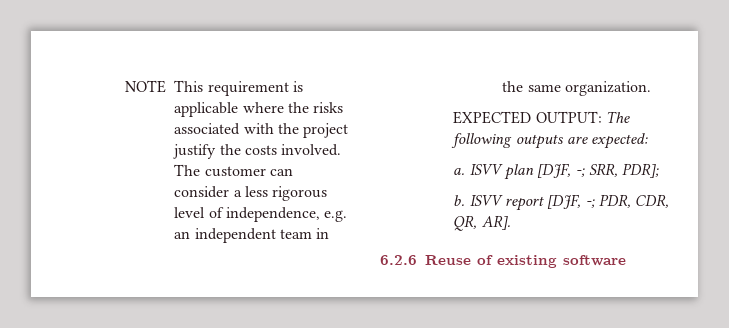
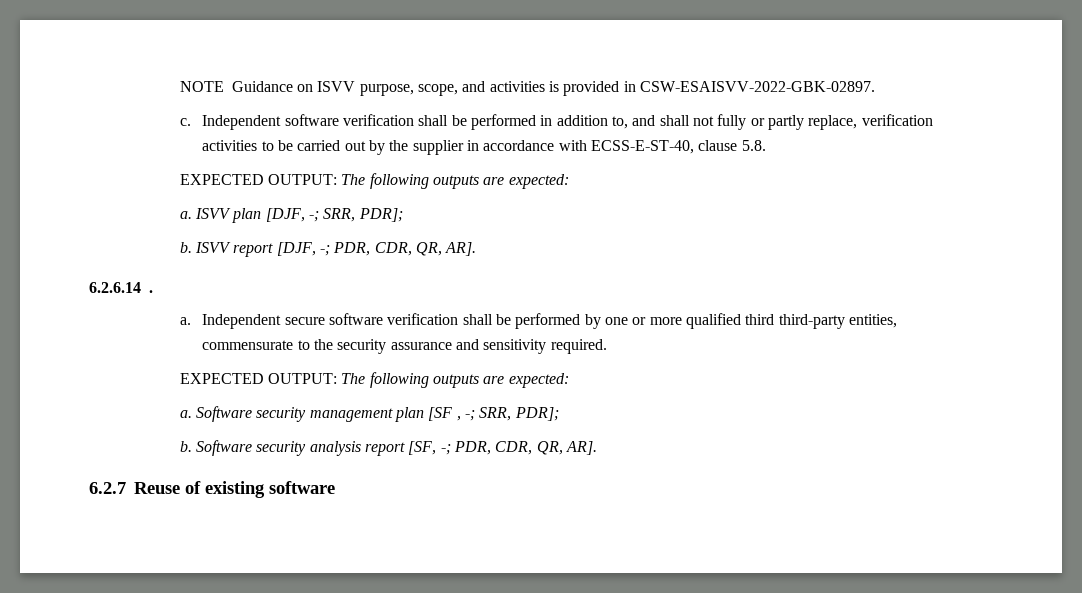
[174,80,303,96] [174,102,344,117] [174,123,349,138] [173,144,342,159] [174,164,293,177] [174,186,328,201] [174,207,348,222] [174,228,330,243] [502,81,651,96] This requirement is applicable where the risks associated with the project justify the costs involved. The customer can consider a less rigorous level of independence, e.g. an independent team in the same organization. -> [231,81,875,96] [179,114,933,130] [202,140,766,155] Guidance on ISVV purpose, scope, and activities is provided in CSW-ESAISVV-2022-GBK-02897. // c. Independent software verification shall be performed in addition to, and shall not fully or partly replace, verification activities to be carried out by the supplier in accordance with ECSS-E-ST-40, clause 5.8.
[380,255,417,265] 6.2.6 -> [89,282,153,293] [179,313,897,329] [202,339,607,354] [179,372,569,388] [179,406,559,422] [179,440,597,456] [89,482,126,494] 6.2.6.14 . // a. Independent secure software verification shall be performed by one or more qualified third third-party entities, commensurate to the security assurance and sensitivity required. // EXPECTED OUTPUT: The following outputs are expected: // a. Software security management plan [SF , -; SRR, PDR]; // b. Software security analysis report [SF, -; PDR, CDR, QR, AR]. // 6.2.7

